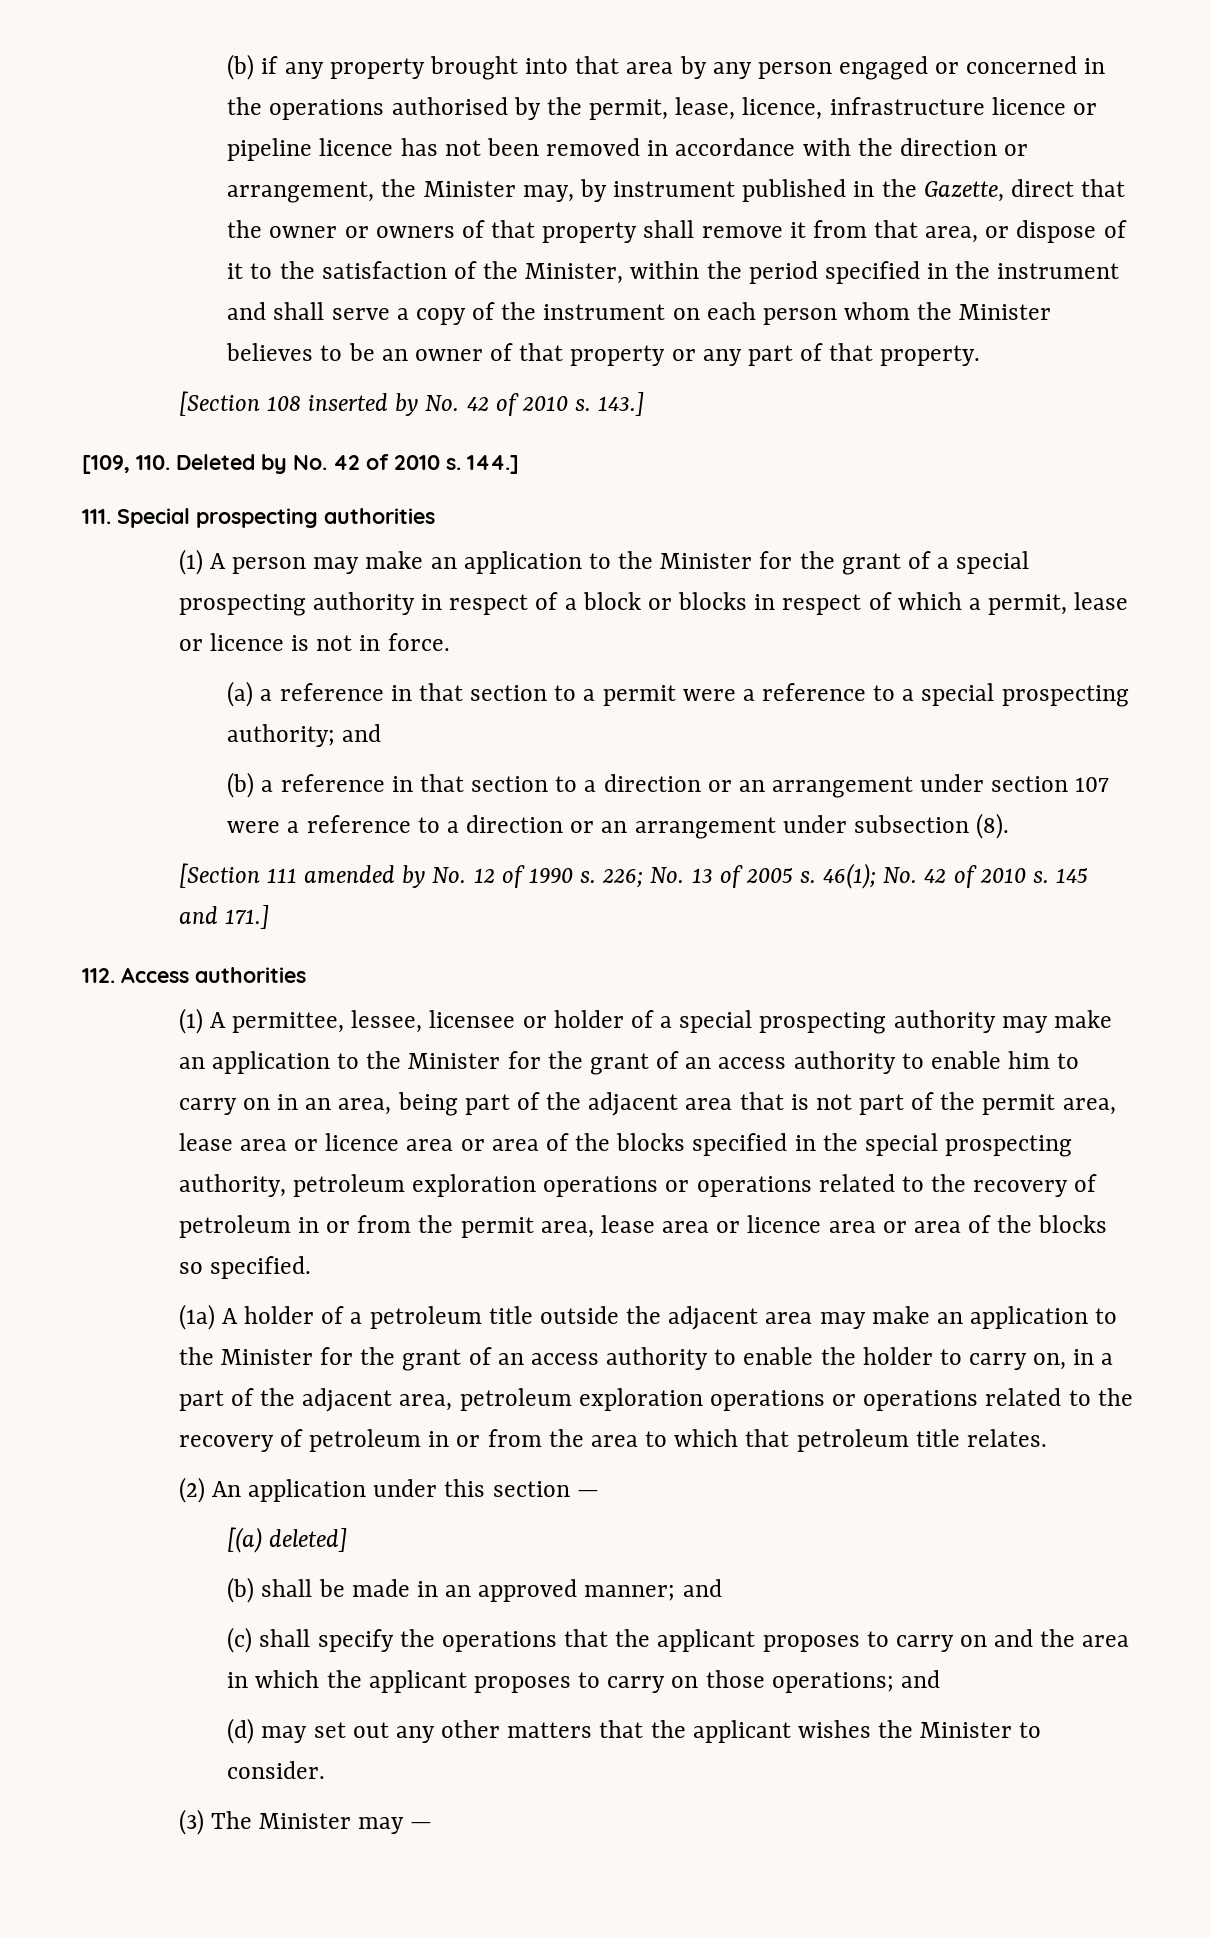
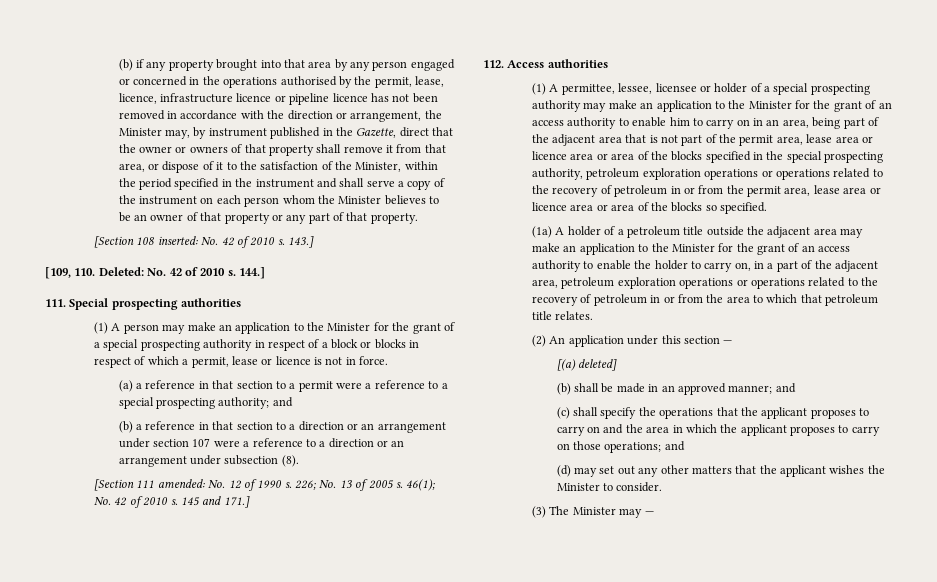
[308,393,419,416] inserted by -> [157,236,198,245] inserted:
[176,454,287,474] Deleted by -> [98,267,144,276] Deleted:
[304,865,426,888] amended by -> [157,479,205,488] amended:

